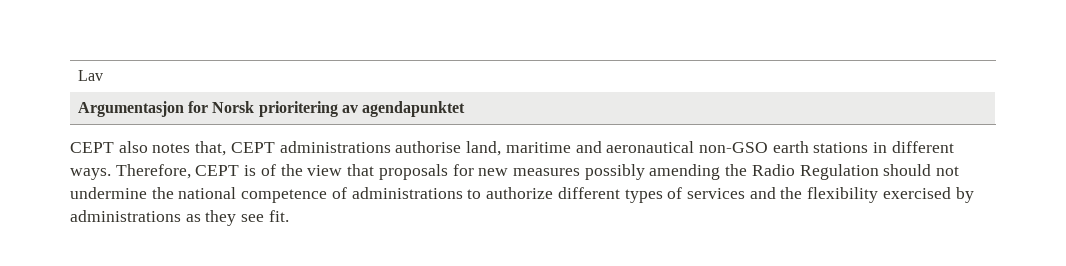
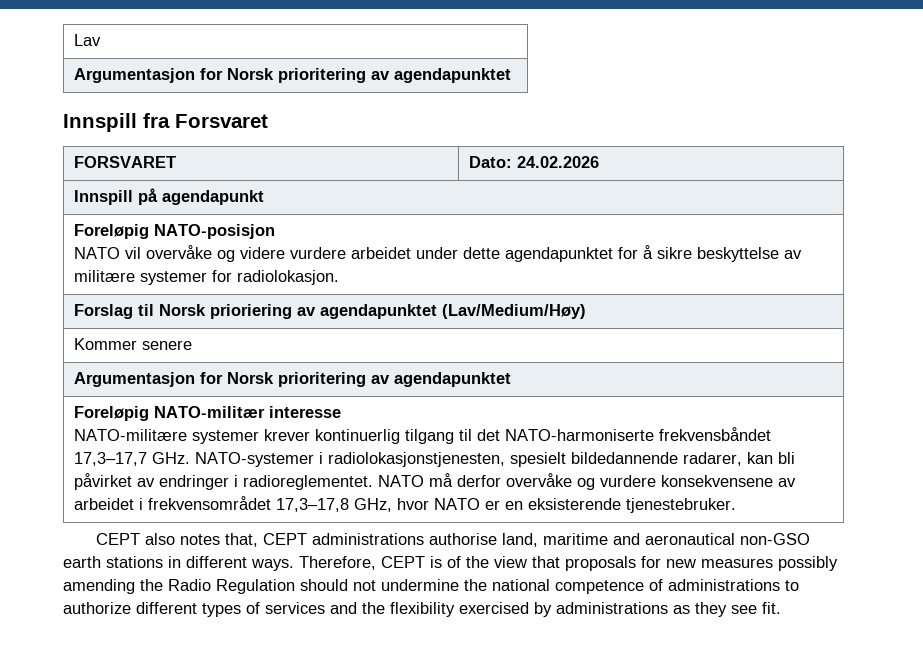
(466, 109) none -> [63,113,268,132] [74,156,177,168] [469,156,600,168] [74,188,265,205] [74,224,276,239] [74,245,803,262] [74,270,340,285] [74,304,587,319] [74,338,193,350] [74,372,512,387] [74,406,342,421] [74,427,772,444] [74,452,796,467] [74,473,797,490] [74,496,737,513] // Innspill fra Forsvaret // FORSVARET | Dato: 24.02.2026 // Innspill på agendapunkt // Foreløpig NATO-posisjon // NATO vil overvåke og videre vurdere arbeidet under dette agendapunktet for å sikre beskyttelse av militære systemer for radiolokasjon. // Forslag til Norsk prioriering av agendapunktet (Lav/Medium/Høy) // Kommer senere // Argumentasjon for Norsk prioritering av agendapunktet // Foreløpig NATO-militær interesse // NATO-militære systemer krever kontinuerlig tilgang til det NATO-harmoniserte frekvensbåndet 17,3–17,7 GHz. NATO-systemer i radiolokasjonstjenesten, spesielt bildedannende radarer, kan bli påvirket av endringer i radioreglementet. NATO må derfor overvåke og vurdere konsekvensene av arbeidet i frekvensområdet 17,3–17,8 GHz, hvor NATO er en eksisterende tjenestebruker.

